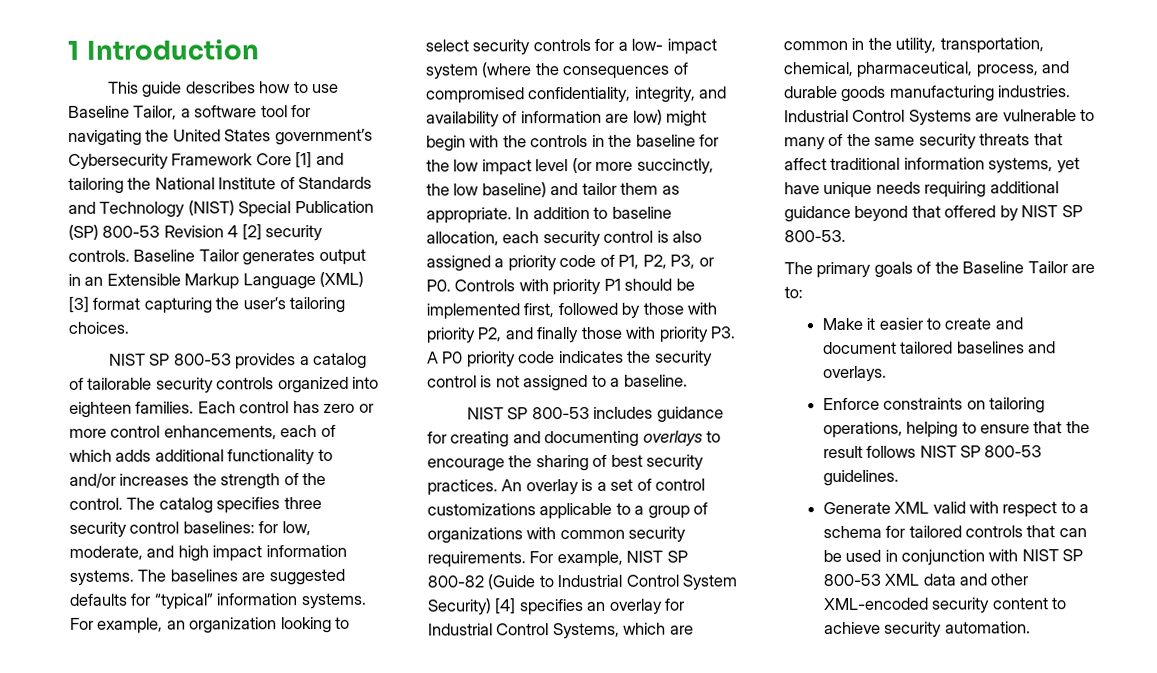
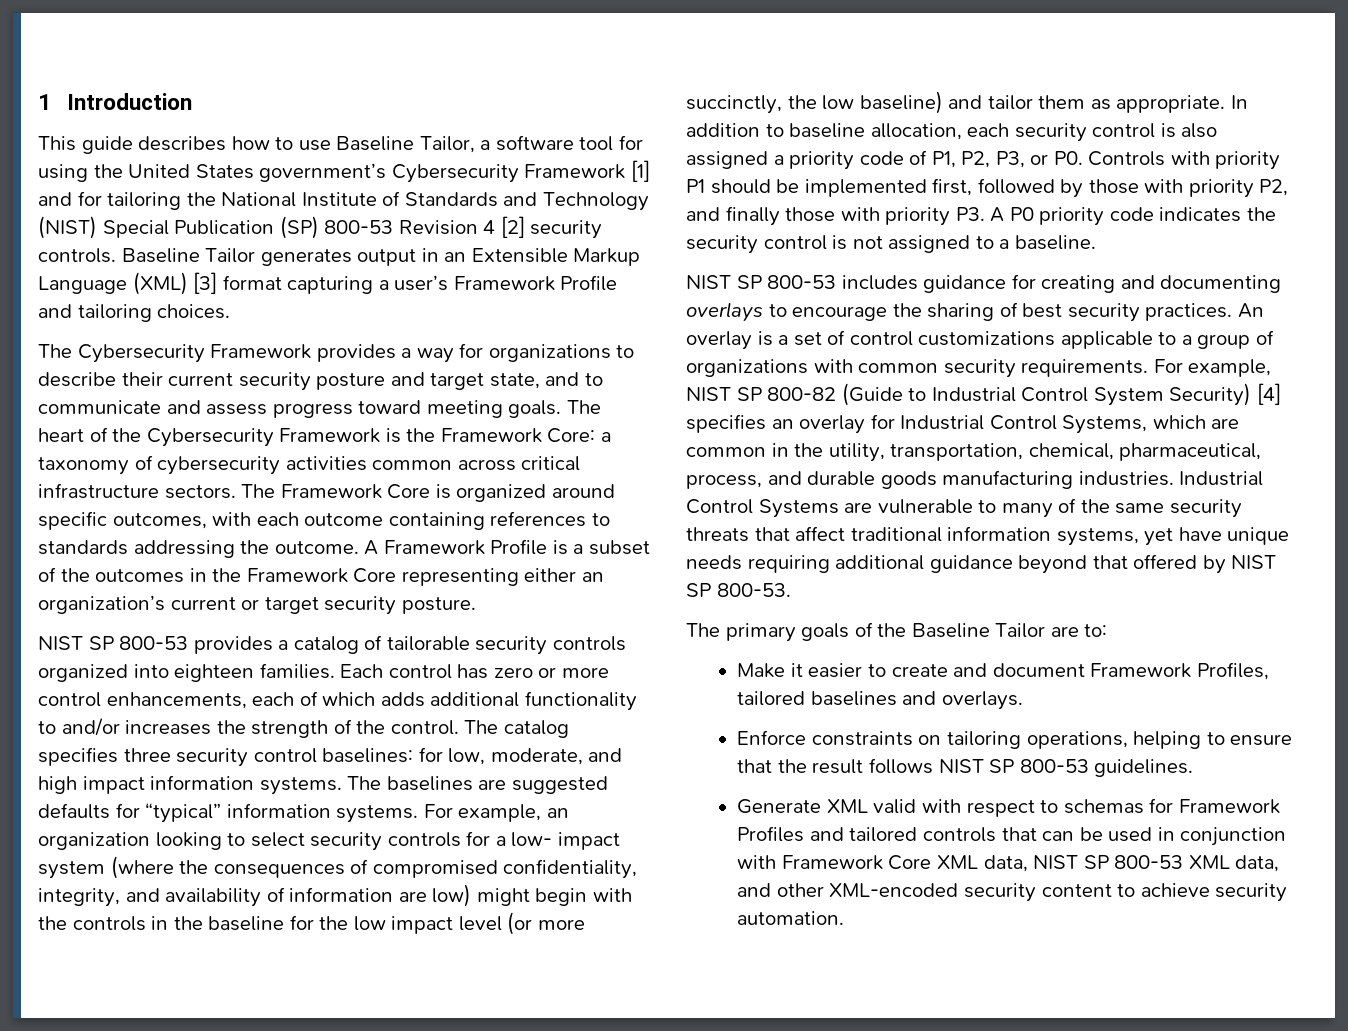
[68,129,142,146] navigating -> [38,164,88,182] using
[255,153,292,166] Core -> (626, 171) none
(344, 159) none -> [77,191,102,206] for
[215,296,346,314] [68,321,129,334] the user’s tailoring choices. -> [378,275,618,291] [38,304,231,322] [38,343,635,363] [38,372,603,391] [38,400,601,418] [38,427,611,447] [38,455,581,475] [38,483,615,502] [38,511,610,530] [38,539,650,558] [38,567,604,586] [38,595,476,615] a user’s Framework Profile and tailoring choices. // The Cybersecurity Framework provides a way for organizations to describe their current security posture and target state, and to communicate and assess progress toward meeting goals. The heart of the Cybersecurity Framework is the Framework Core: a taxonomy of cybersecurity activities common across critical infrastructure sectors. The Framework Core is organized around specific outcomes, with each outcome containing references to standards addressing the outcome. A Framework Profile is a subset of the outcomes in the Framework Core representing either an organization’s current or target security posture.
(897, 348) none -> [1090,662,1269,680] Framework Profiles,
[1079,504,1090,514] [822,525,906,539] a schema for -> [1063,798,1280,814] [737,826,844,842] schemas for Framework Profiles and
(1019, 555) none -> [781,855,1028,872] Framework Core XML data,
[922,573,956,586] data -> [1235,855,1280,872] data,

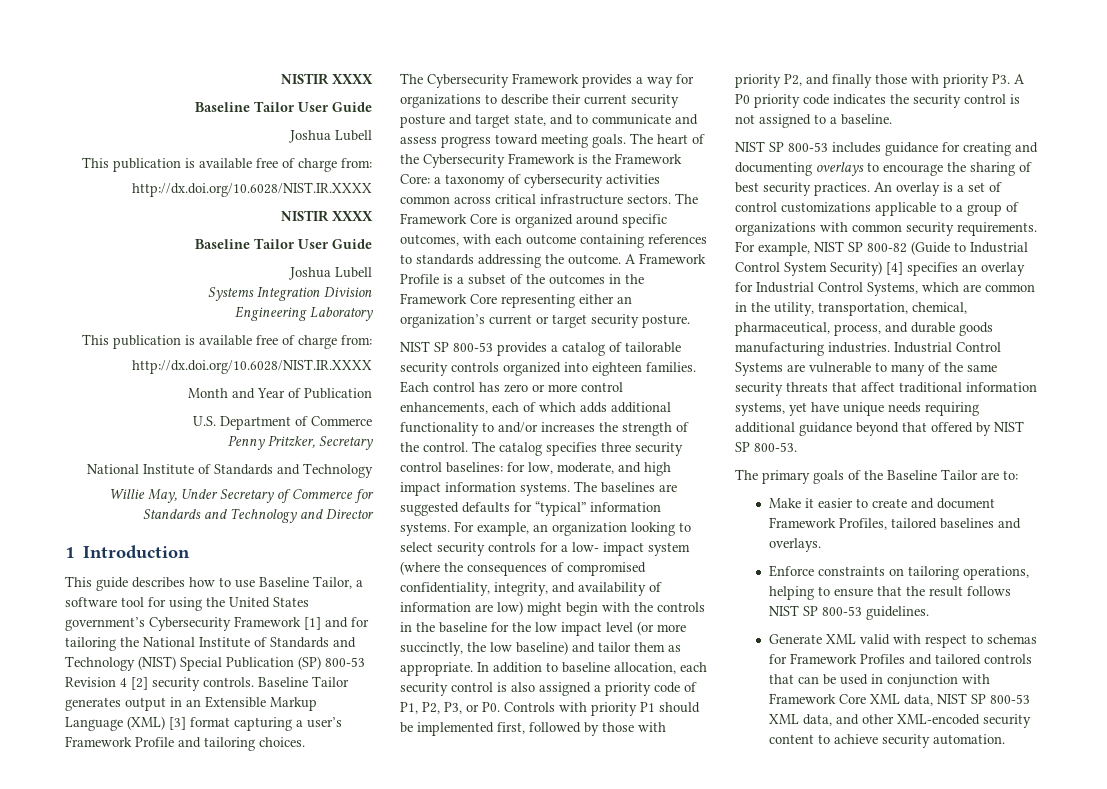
(38, 102) none -> [281,73,373,85] [195,101,372,112] [289,130,372,143] [82,157,372,172] [132,182,372,197] [281,210,373,222] [195,238,372,249] [289,267,372,280] [208,287,372,301] [235,306,373,321] [82,334,372,349] [132,359,372,374] [188,388,372,399] [193,416,372,430] [228,435,373,450] [87,463,373,478] [109,489,374,503] [143,508,374,523] NISTIR XXXX // Baseline Tailor User Guide // Joshua Lubell // This publication is available free of charge from: // http://dx.doi.org/10.6028/NIST.IR.XXXX // NISTIR XXXX // Baseline Tailor User Guide // Joshua Lubell // Systems Integration Division // Engineering Laboratory // This publication is available free of charge from: // http://dx.doi.org/10.6028/NIST.IR.XXXX // Month and Year of Publication // U.S. Department of Commerce // Penny Pritzker, Secretary // National Institute of Standards and Technology // Willie May, Under Secretary of Commerce for Standards and Technology and Director //

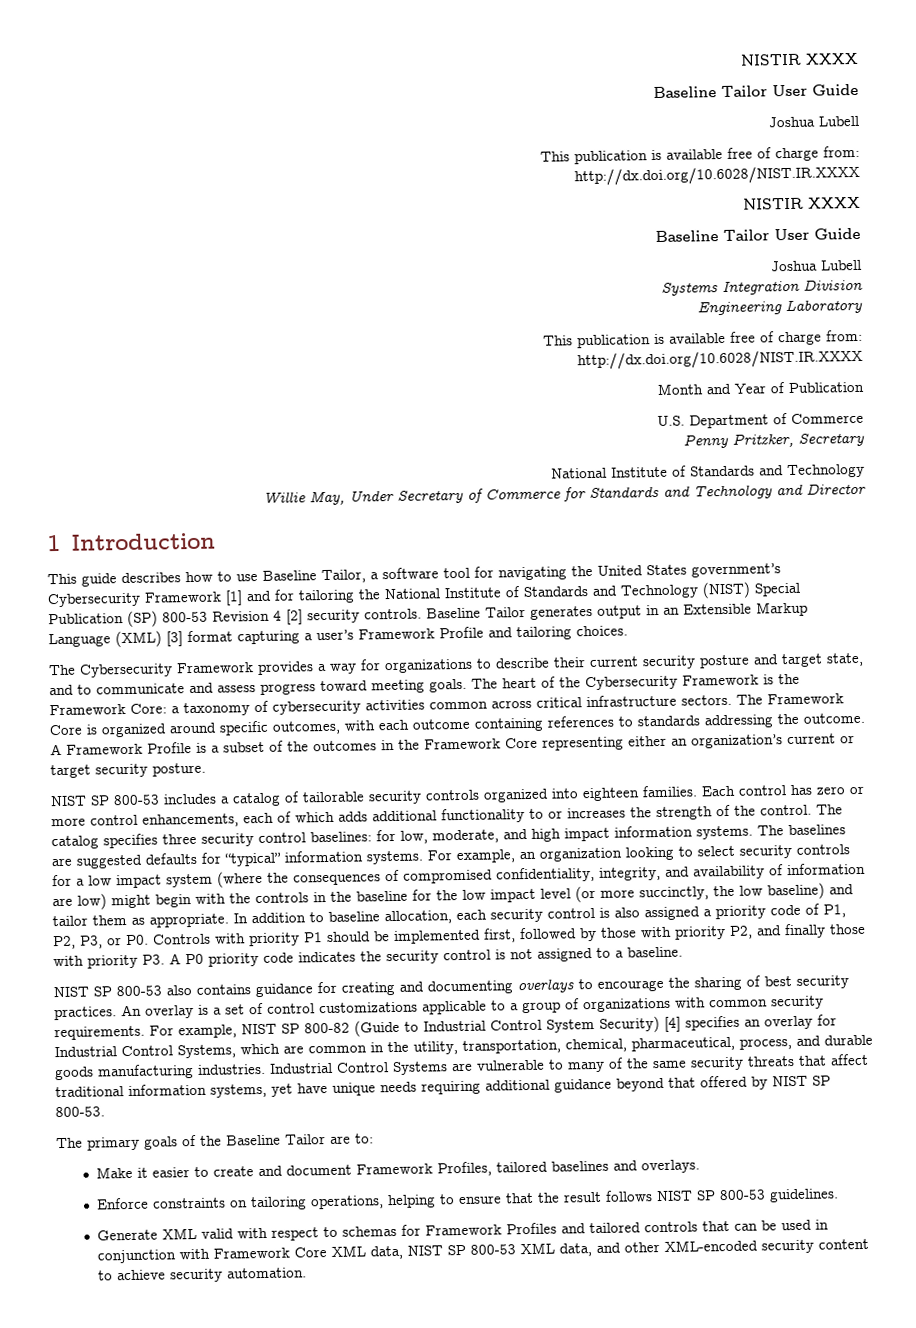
[169,597,202,611] using -> [498,566,567,581] navigating
[497,342,547,356] provides -> [163,793,217,805] includes
[498,422,538,433] and/or -> [548,810,563,819] or
[572,542,599,552] low- -> [88,875,112,886] low
[832,142,881,153] includes -> [166,984,251,996] also contains

